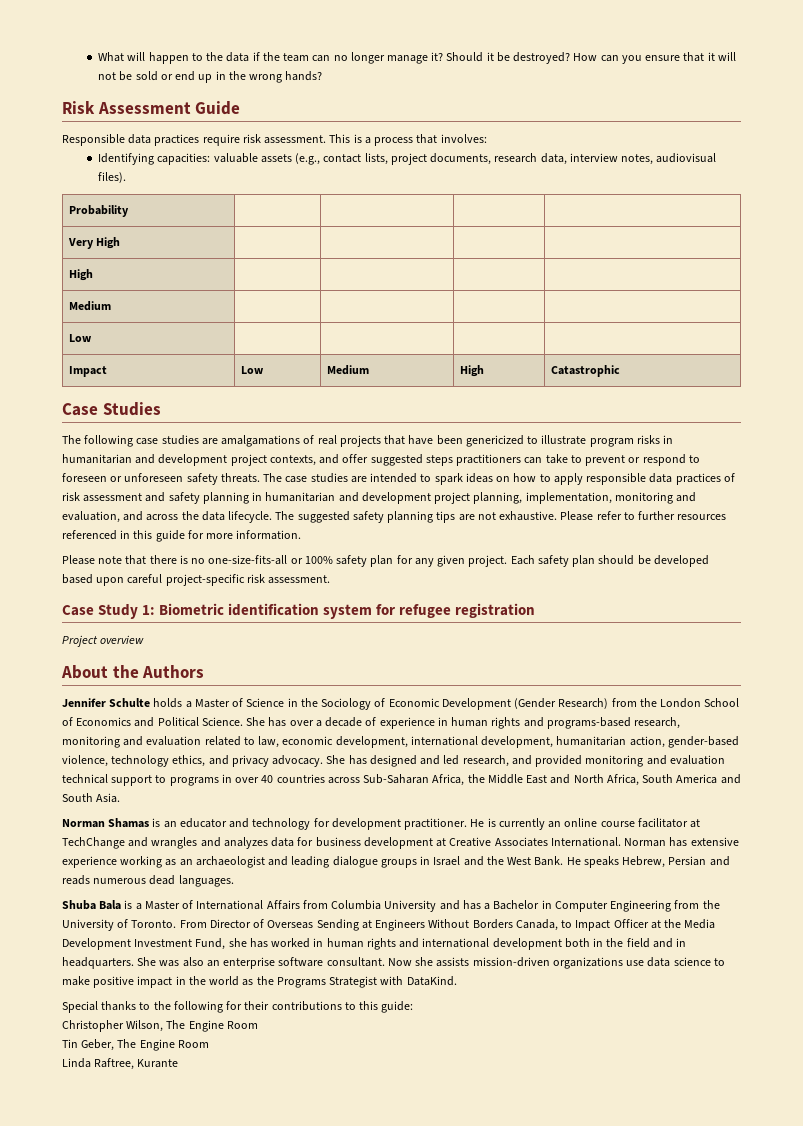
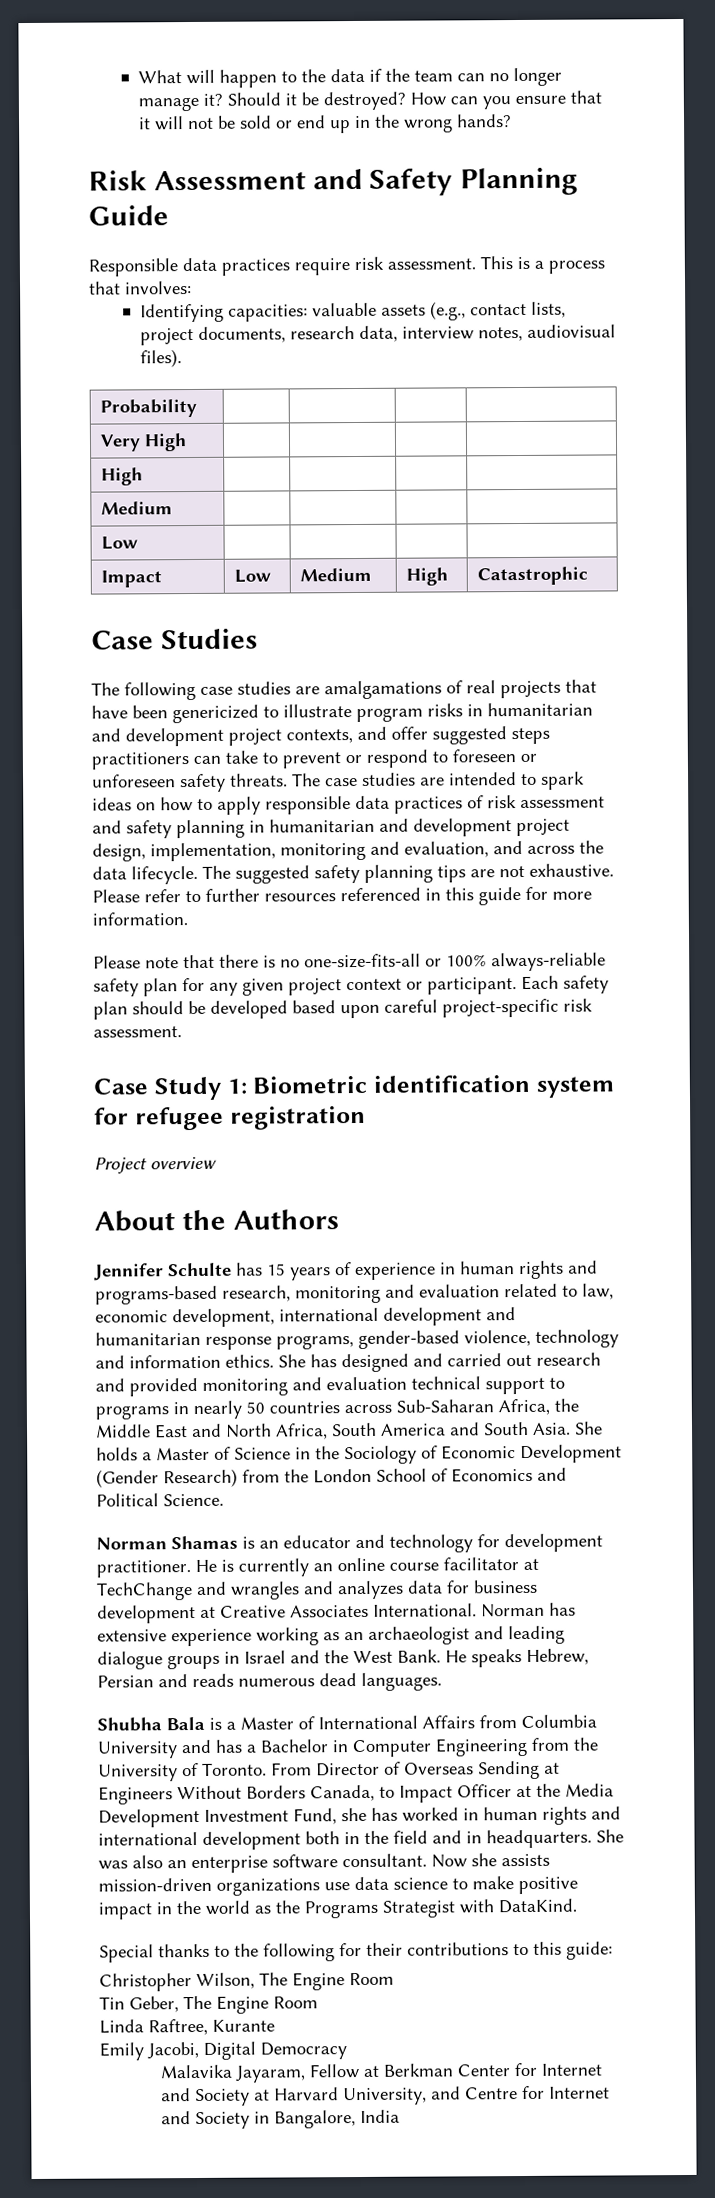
(191, 108) none -> [312,167,579,196] and Safety Planning
[473,492,523,504] planning, -> [92,843,146,862] design,
(333, 560) none -> [491,952,606,972] always-reliable
[468,555,508,567] project. -> [288,977,517,996] project context or participant.
(151, 702) none -> [235,1260,598,1281] [95,1283,614,1305] [95,1307,516,1328] [95,1329,619,1350] [95,1352,601,1373] [95,1376,565,1397] [95,1398,579,1420] [95,1421,603,1440] has 15 years of experience in human rights and programs-based research, monitoring and evaluation related to law, economic development, international development and humanitarian response programs, gender-based violence, technology and information ethics. She has designed and carried out research and provided monitoring and evaluation technical support to programs in nearly 50 countries across Sub-Saharan Africa, the Middle East and North Africa, South America and South Asia. She
[246,717,681,729] [62,736,739,748] [62,755,725,767] [62,774,741,786] [62,793,121,803] She has over a decade of experience in human rights and programs-based research, monitoring and evaluation related to law, economic development, international development, humanitarian action, gender-based violence, technology ethics, and privacy advocacy. She has designed and led research, and provided monitoring and evaluation technical support to programs in over 40 countries across Sub-Saharan Africa, the Middle East and North Africa, South America and South Asia. -> (224, 1500) none
[62,900,96,910] Shuba -> [97,1717,162,1732] Shubha
(179, 1063) none -> [99,2041,347,2061] [160,2062,603,2083] [161,2085,611,2107] [161,2109,401,2130] // Emily Jacobi, Digital Democracy // Malavika Jayaram, Fellow at Berkman Center for Internet and Society at Harvard University, and Centre for Internet and Society in Bangalore, India

